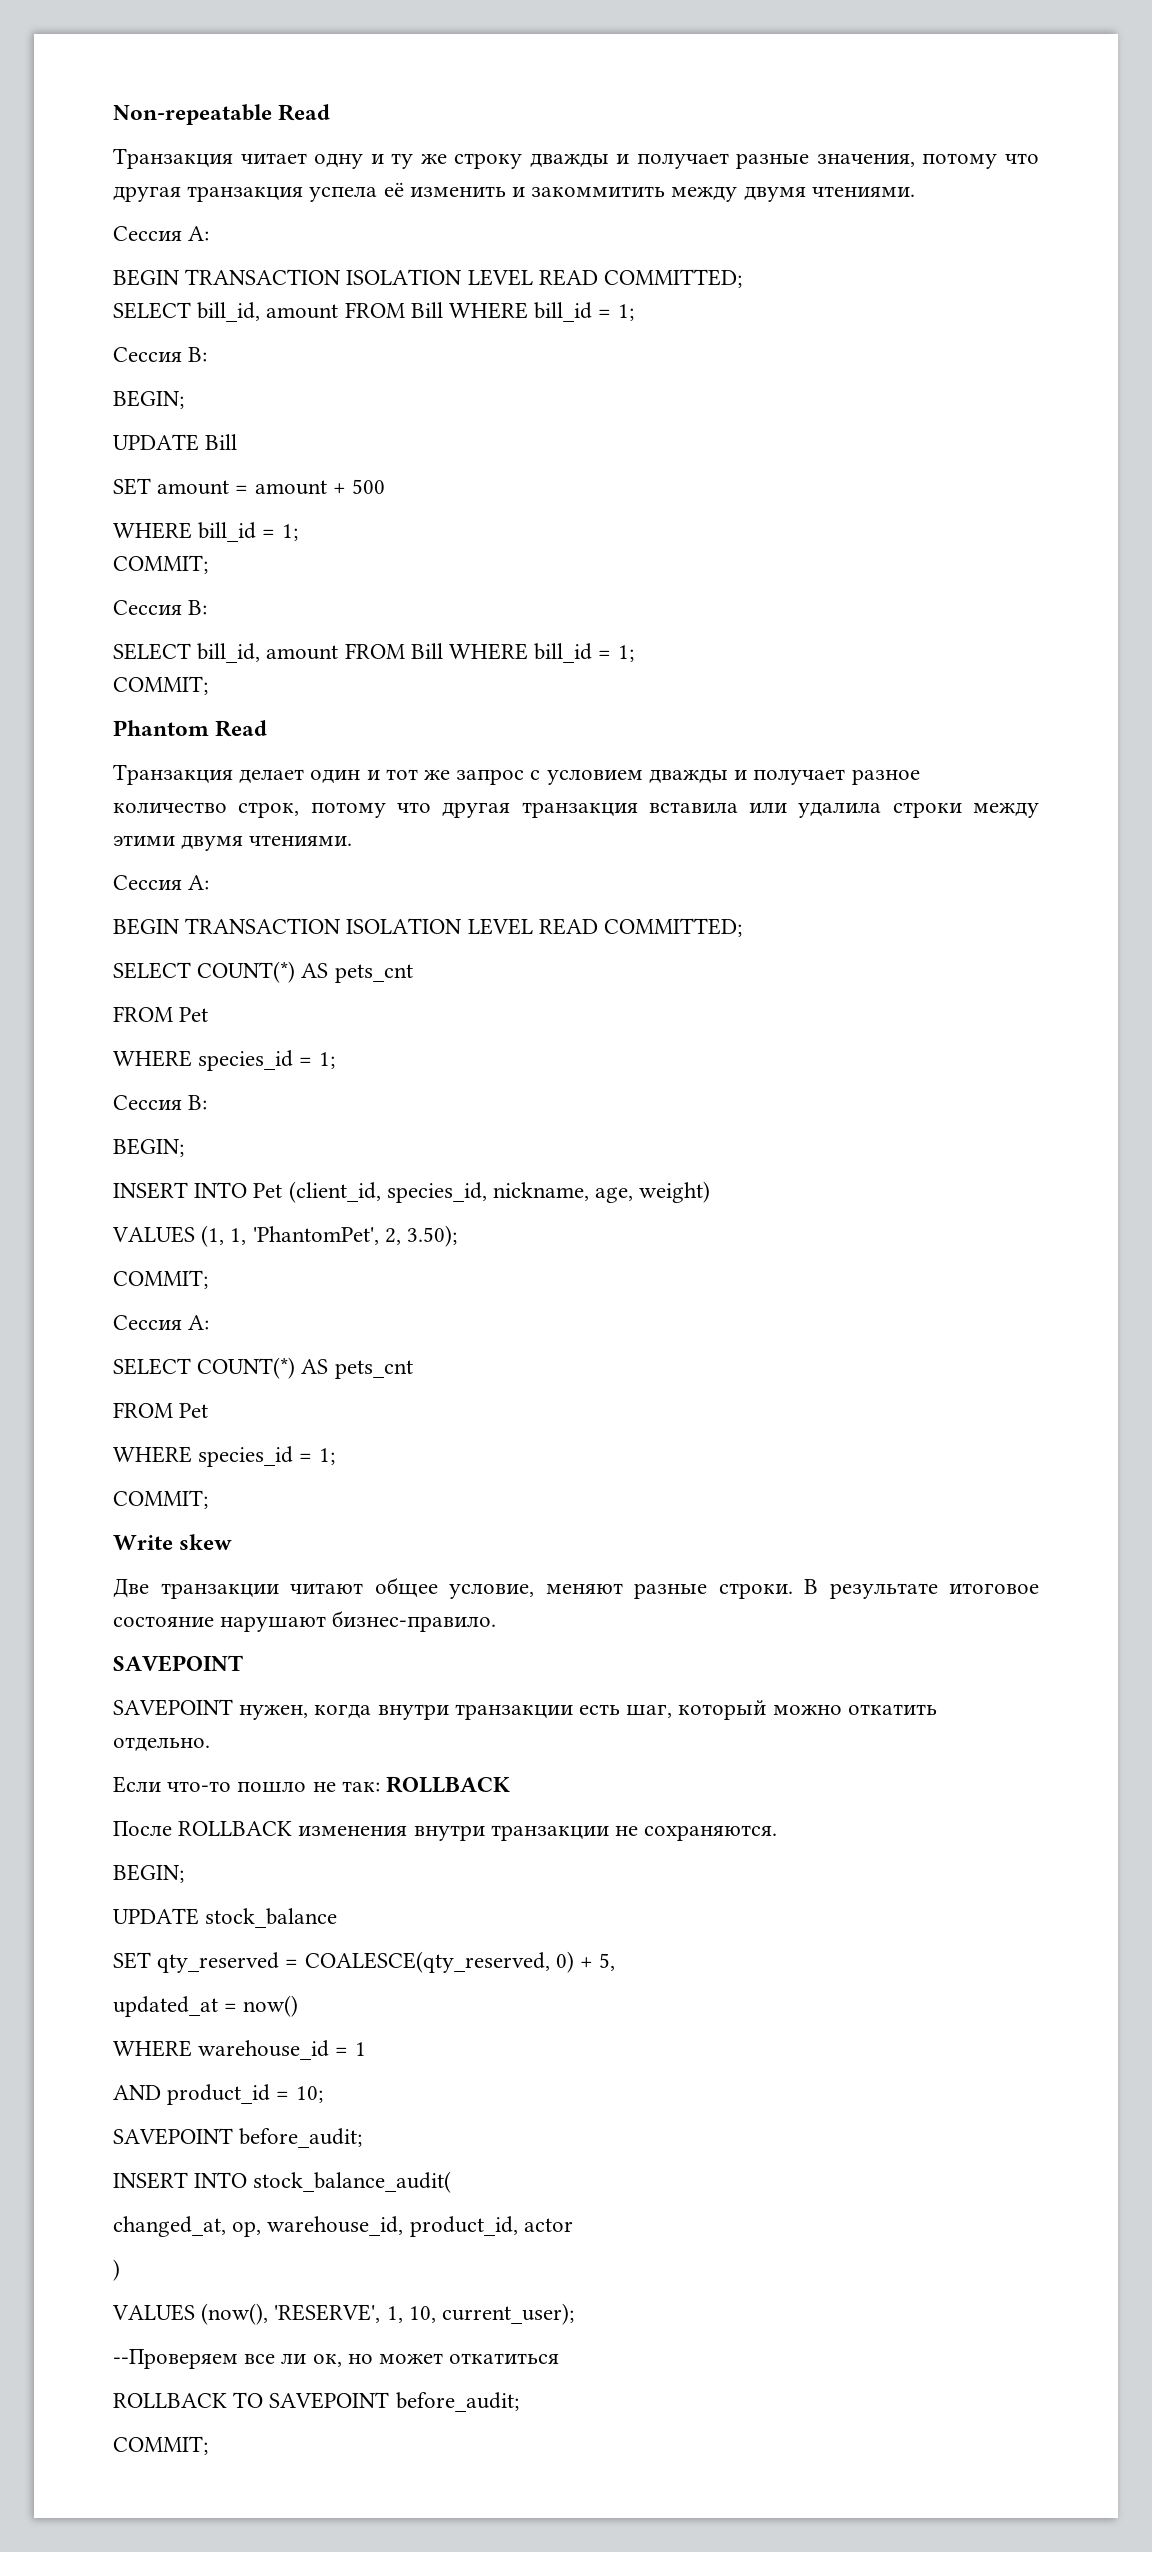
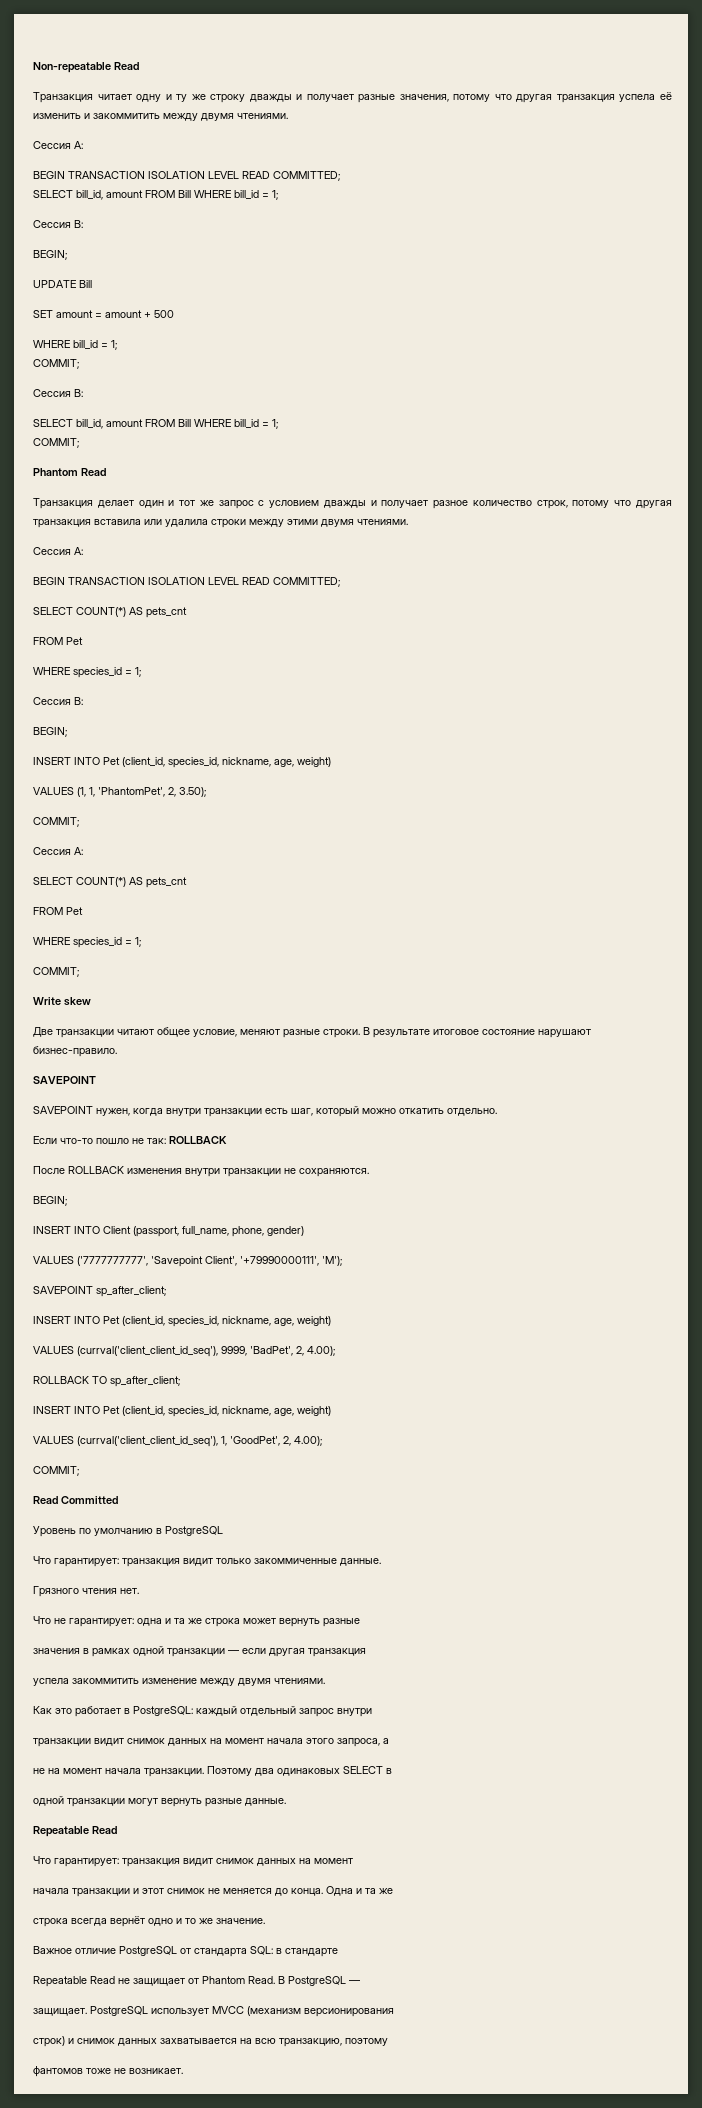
[113,1908,338,1928] [113,1951,616,1973] [113,1995,299,2017] [113,2040,366,2060] [113,2084,323,2105] [113,2128,363,2148] [113,2171,452,2193] [113,2216,573,2237] [113,2259,120,2281] [112,2303,575,2325] [113,2349,560,2369] [113,2392,519,2412] [113,2436,208,2455] UPDATE stock_balance // SET qty_reserved = COALESCE(qty_reserved, 0) + 5, // updated_at = now() // WHERE warehouse_id = 1 // AND product_id = 10; // SAVEPOINT before_audit; // INSERT INTO stock_balance_audit( // changed_at, op, warehouse_id, product_id, actor // ) // VALUES (now(), 'RESERVE', 1, 10, current_user); // --Проверяем все ли ок, но может откатиться // ROLLBACK TO SAVEPOINT before_audit; // COMMIT; -> [33,1226,304,1237] [33,1256,342,1267] [33,1286,166,1297] [33,1316,331,1327] [33,1346,335,1357] [33,1376,180,1387] [33,1406,331,1417] [33,1436,322,1447] [33,1466,79,1476] [33,1496,118,1504] [33,1526,223,1537] [33,1556,381,1567] [33,1586,139,1597] [33,1616,360,1627] [33,1646,366,1657] [33,1678,325,1686] [33,1706,372,1717] [33,1738,389,1747] [33,1766,392,1777] [33,1796,286,1807] [33,1826,117,1837] [33,1856,353,1867] [33,1886,393,1897] [33,1916,265,1927] [33,1946,338,1957] [33,1976,360,1987] [33,2006,394,2017] [33,2036,388,2047] [33,2066,183,2077] INSERT INTO Client (passport, full_name, phone, gender) // VALUES ('7777777777', 'Savepoint Client', '+79990000111', 'M'); // SAVEPOINT sp_after_client; // INSERT INTO Pet (client_id, species_id, nickname, age, weight) // VALUES (currval('client_client_id_seq'), 9999, 'BadPet', 2, 4.00); // ROLLBACK TO sp_after_client; // INSERT INTO Pet (client_id, species_id, nickname, age, weight) // VALUES (currval('client_client_id_seq'), 1, 'GoodPet', 2, 4.00); // COMMIT; // Read Committed // Уровень по умолчанию в PostgreSQL // Что гарантирует: транзакция видит только закоммиченные данные. // Грязного чтения нет. // Что не гарантирует: одна и та же строка может вернуть разные // значения в рамках одной транзакции — если другая транзакция // успела закоммитить изменение между двумя чтениями. // Как это работает в PostgreSQL: каждый отдельный запрос внутри // транзакции видит снимок данных на момент начала этого запроса, а // не на момент начала транзакции. Поэтому два одинаковых SELECT в // одной транзакции могут вернуть разные данные. // Repeatable Read // Что гарантирует: транзакция видит снимок данных на момент // начала транзакции и этот снимок не меняется до конца. Одна и та же // строка всегда вернёт одно и то же значение. // Важное отличие PostgreSQL от стандарта SQL: в стандарте // Repeatable Read не защищает от Phantom Read. В PostgreSQL — // защищает. PostgreSQL использует MVCC (механизм версионирования // строк) и снимок данных захватывается на всю транзакцию, поэтому // фантомов тоже не возникает.

